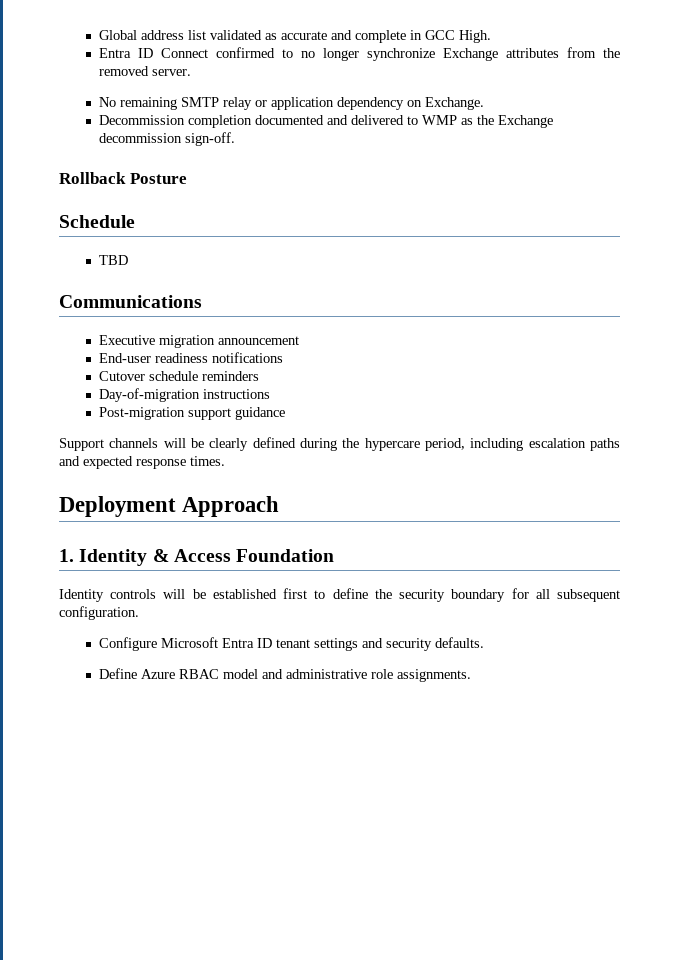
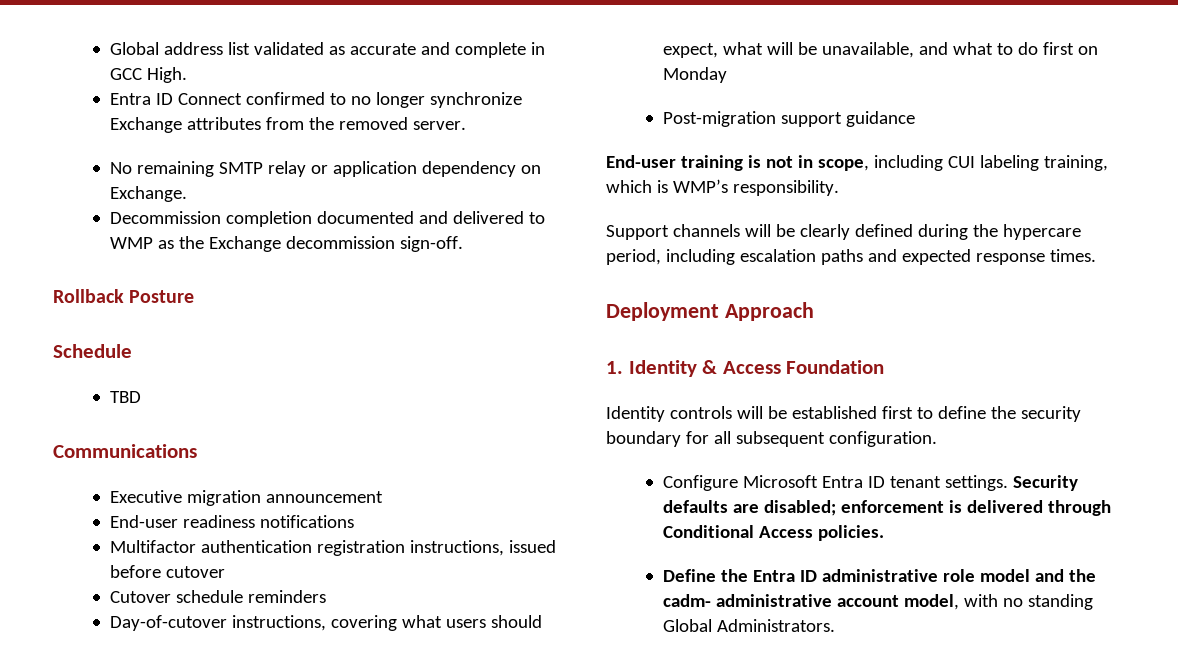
[99,371,260,381] [99,388,271,402] [99,407,286,420] Cutover schedule reminders // Day-of-migration instructions // Post-migration support guidance -> [109,540,556,556] [109,565,225,578] [109,590,326,603] [109,615,542,631] [662,42,1098,58] [662,67,727,83] [662,111,915,127] [606,155,1108,171] [606,179,839,196] Multifactor authentication registration instructions, issued before cutover // Cutover schedule reminders // Day-of-cutover instructions, covering what users should expect, what will be unavailable, and what to do first on Monday // Post-migration support guidance // End-user training is not in scope, including CUI labeling training, which is WMP’s responsibility.
[314,637,485,651] [99,668,472,682] settings and security defaults. // Define Azure RBAC model and administrative role assignments. -> [944,475,1078,491] [662,500,1111,516] [662,525,884,541] [662,569,1096,582] [662,594,1093,610] [662,619,835,632] settings. Security defaults are disabled; enforcement is delivered through Conditional Access policies. // Define the Entra ID administrative role model and the cadm- administrative account model, with no standing Global Administrators.

